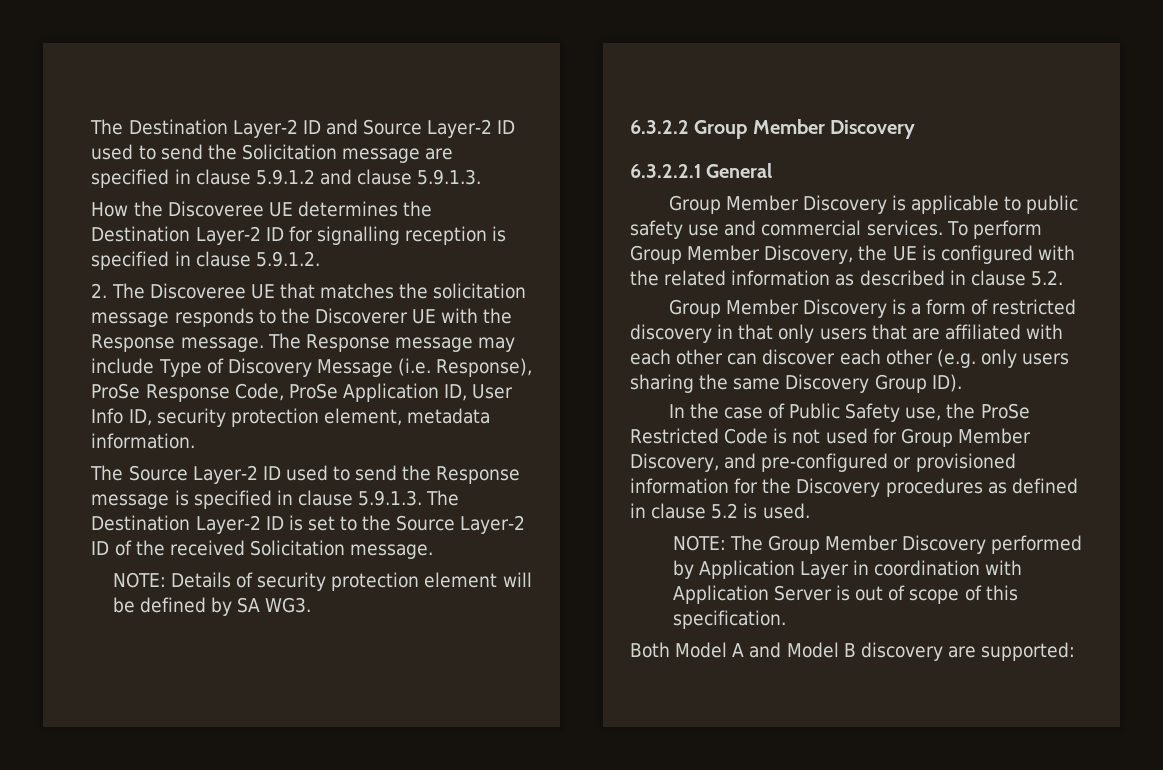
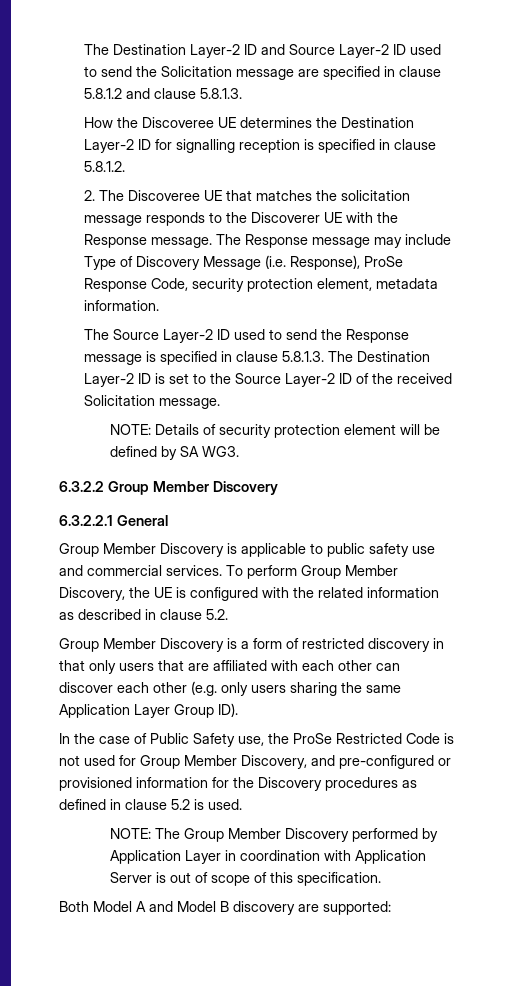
[255,169,315,185] 5.9.1.2 -> [84,88,123,99] 5.8.1.2
[417,169,482,185] 5.9.1.3. -> [200,88,243,99] 5.8.1.3.
[255,251,320,267] 5.9.1.2. -> [84,161,126,172] 5.8.1.2.
[288,383,514,402] [91,408,152,426] ProSe Application ID, User Info ID, -> (189, 284) none
[358,490,423,506] 5.9.1.3. -> [282,351,325,362] 5.8.1.3.
[785,374,870,393] Discovery -> [59,704,170,718] Application Layer

